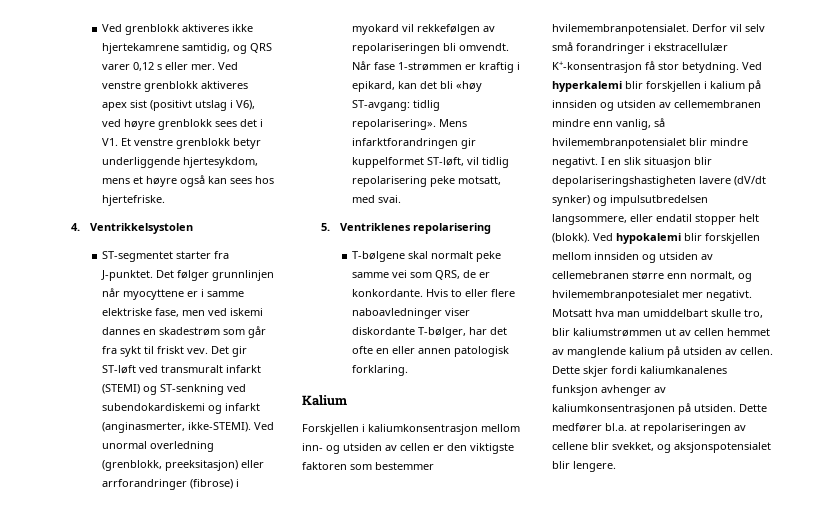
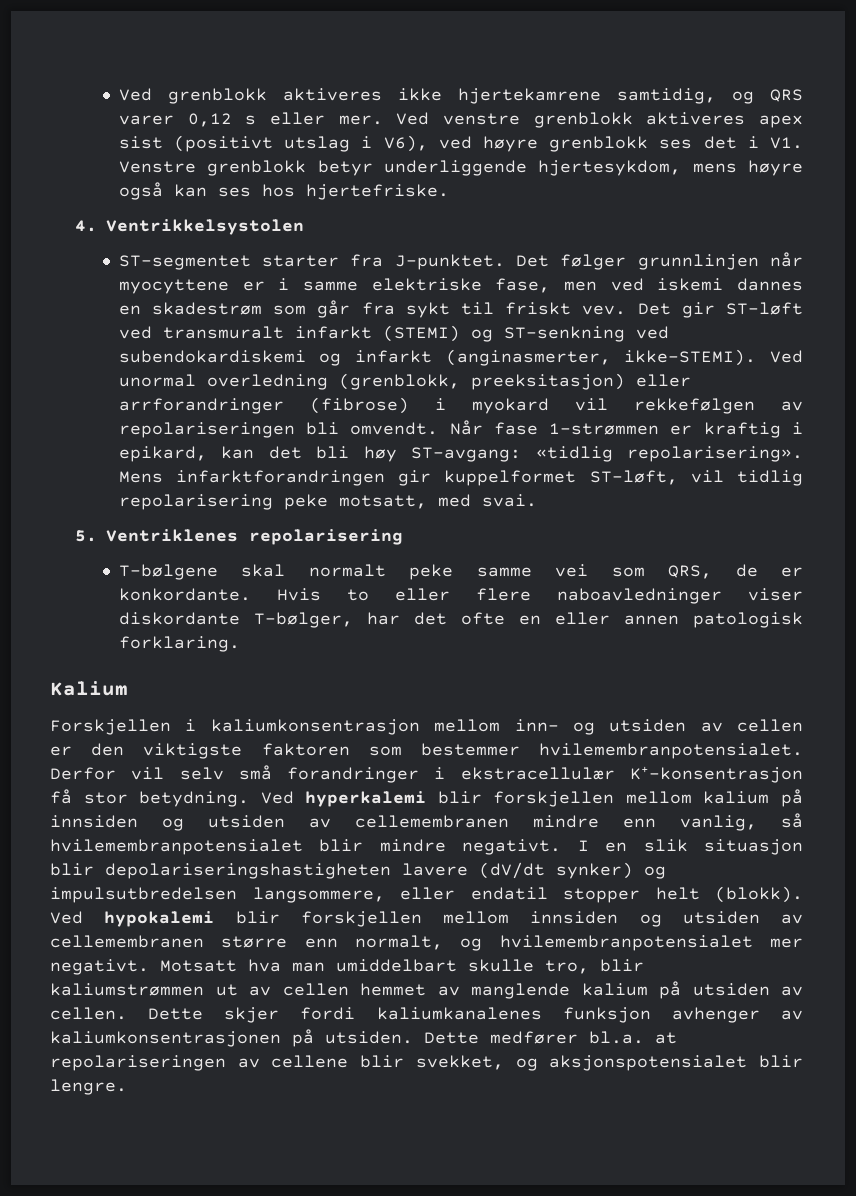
[214,121,237,127] sees -> [659,139,693,149] ses
[120,138,173,146] Et venstre -> [118,161,196,173] Venstre
[132,176,143,184] et -> (737, 168) none
[229,178,252,184] sees -> [217,187,251,197] ses
[455,81,482,92] [351,100,440,111] «høy ST-avgang: tidlig -> [363,446,613,462] høy ST-avgang: «tidlig
[704,81,707,89] i -> [625,791,692,804] mellom
[552,271,629,279] cellemebranen -> [50,935,204,948] cellemembranen
[552,290,679,301] hvilemembranpotesialet -> [499,935,753,951] hvilemembranpotensialet
[573,461,616,472] lengere. -> [50,1079,127,1095] lengre.

